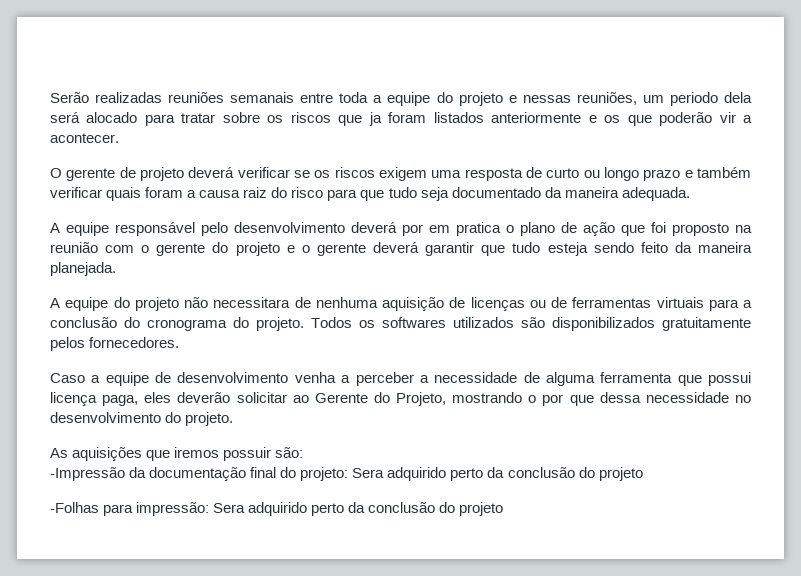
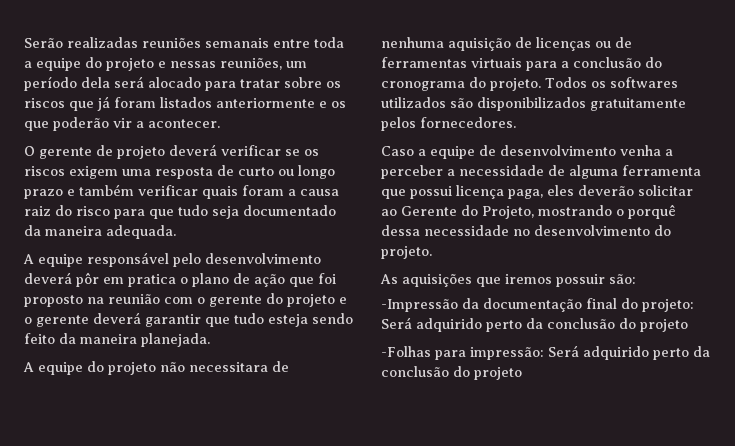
[669,92,718,106] periodo -> [24,76,77,91] período
[368,112,382,126] ja -> [97,96,110,111] já
[402,224,423,236] por -> [76,272,99,287] pôr
[542,394,594,406] por que -> [628,204,676,219] porquê
[352,468,385,478] Sera -> [381,317,412,329] Será
[213,503,246,513] Sera -> [548,345,579,357] Será

